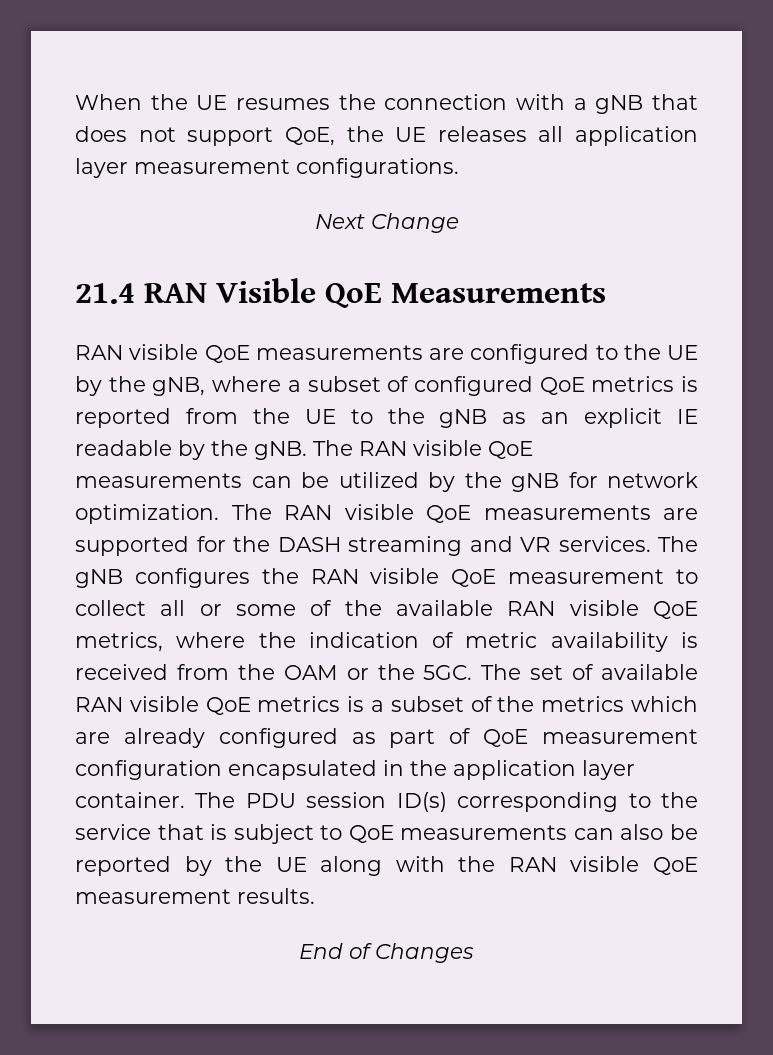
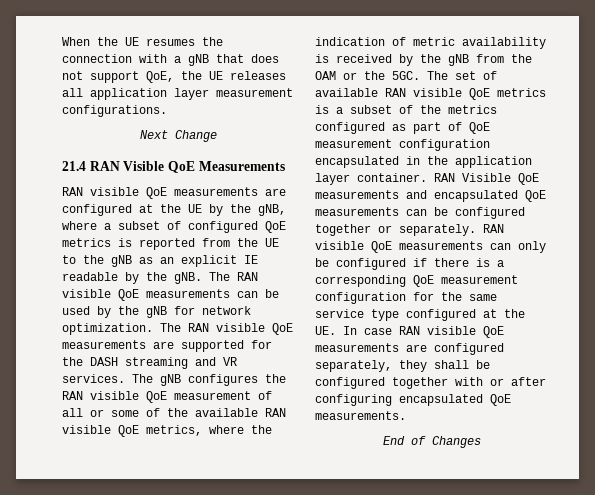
[595,345,618,360] to -> [139,204,153,213] at
[338,472,419,488] utilized -> [62,306,90,315] used
[676,569,698,584] [75,600,146,616] to collect -> [258,391,272,400] of
(168, 672) none -> [399,54,469,66] by the gNB
[631,696,698,712] [75,728,205,748] which are already -> (497, 109) none
[195,792,698,812] [75,824,698,844] [75,856,698,876] [75,888,315,904] The PDU session ID(s) corresponding to the service that is subject to QoE measurements can also be reported by the UE along with the RAN visible QoE measurement results. -> [434,173,539,185] [315,190,546,202] [315,207,525,219] [315,224,504,236] [315,241,546,253] [315,258,504,270] [315,275,518,287] [315,292,497,304] [315,309,525,321] [315,326,504,338] [315,343,504,355] [315,360,490,372] [315,377,546,389] [315,394,511,406] [315,411,406,420] RAN Visible QoE measurements and encapsulated QoE measurements can be configured together or separately. RAN visible QoE measurements can only be configured if there is a corresponding QoE measurement configuration for the same service type configured at the UE. In case RAN visible QoE measurements are configured separately, they shall be configured together with or after configuring encapsulated QoE measurements.

